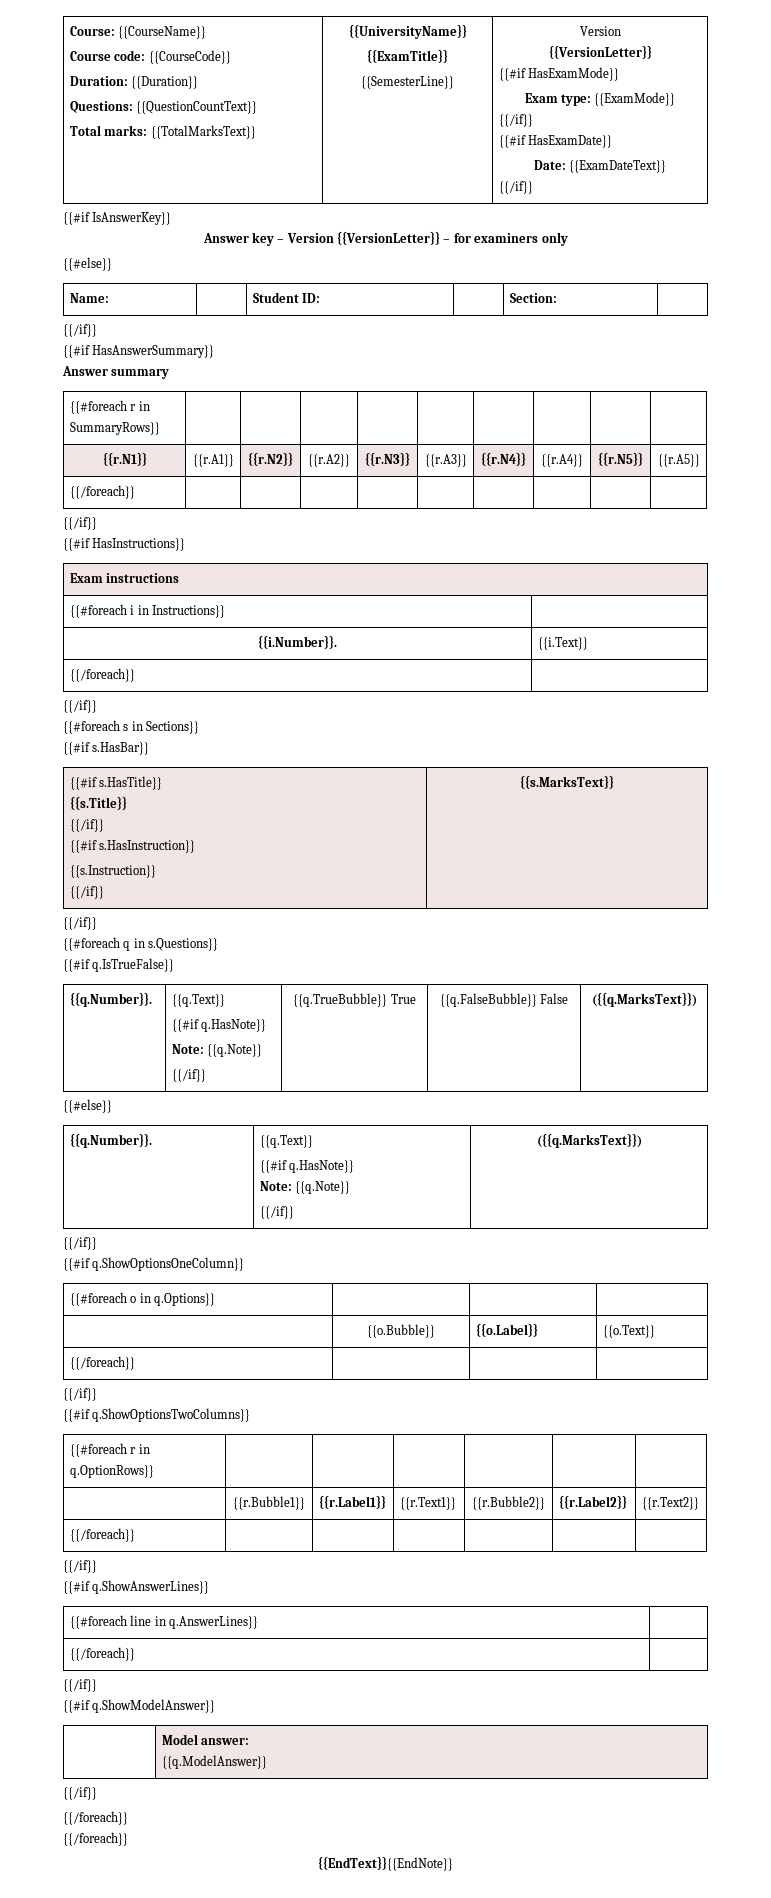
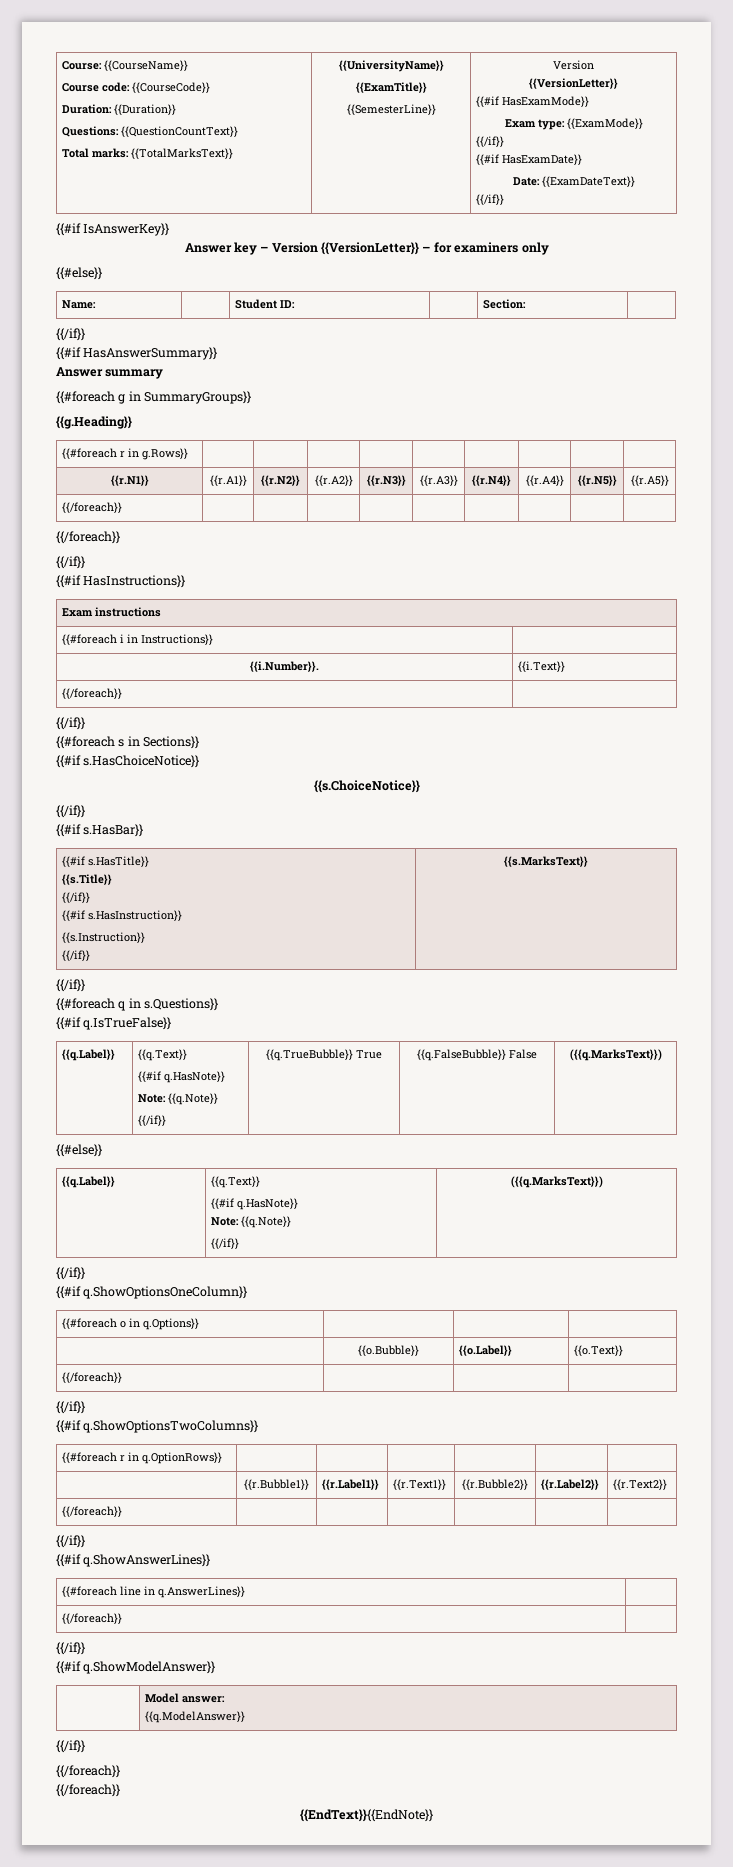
[69,400,150,414] [69,422,160,435] // {{#foreach r in SummaryRows}} -> [56,391,252,404] [56,416,132,429] [61,448,188,460] // {{#foreach g in SummaryGroups}} // {{g.Heading}} // {{#foreach r in g.Rows}}
(135, 492) none -> [56,531,120,544] // {{/foreach}}
(200, 727) none -> [56,755,200,768] [313,780,420,793] [56,805,85,818] // {{#if s.HasChoiceNotice}} // {{s.ChoiceNotice}} // {{/if}}
[69,992,152,1007] {{q.Number}}. -> [61,1049,115,1061] {{q.Label}}
[69,1133,152,1148] {{q.Number}}. -> [61,1176,115,1188] {{q.Label}}

